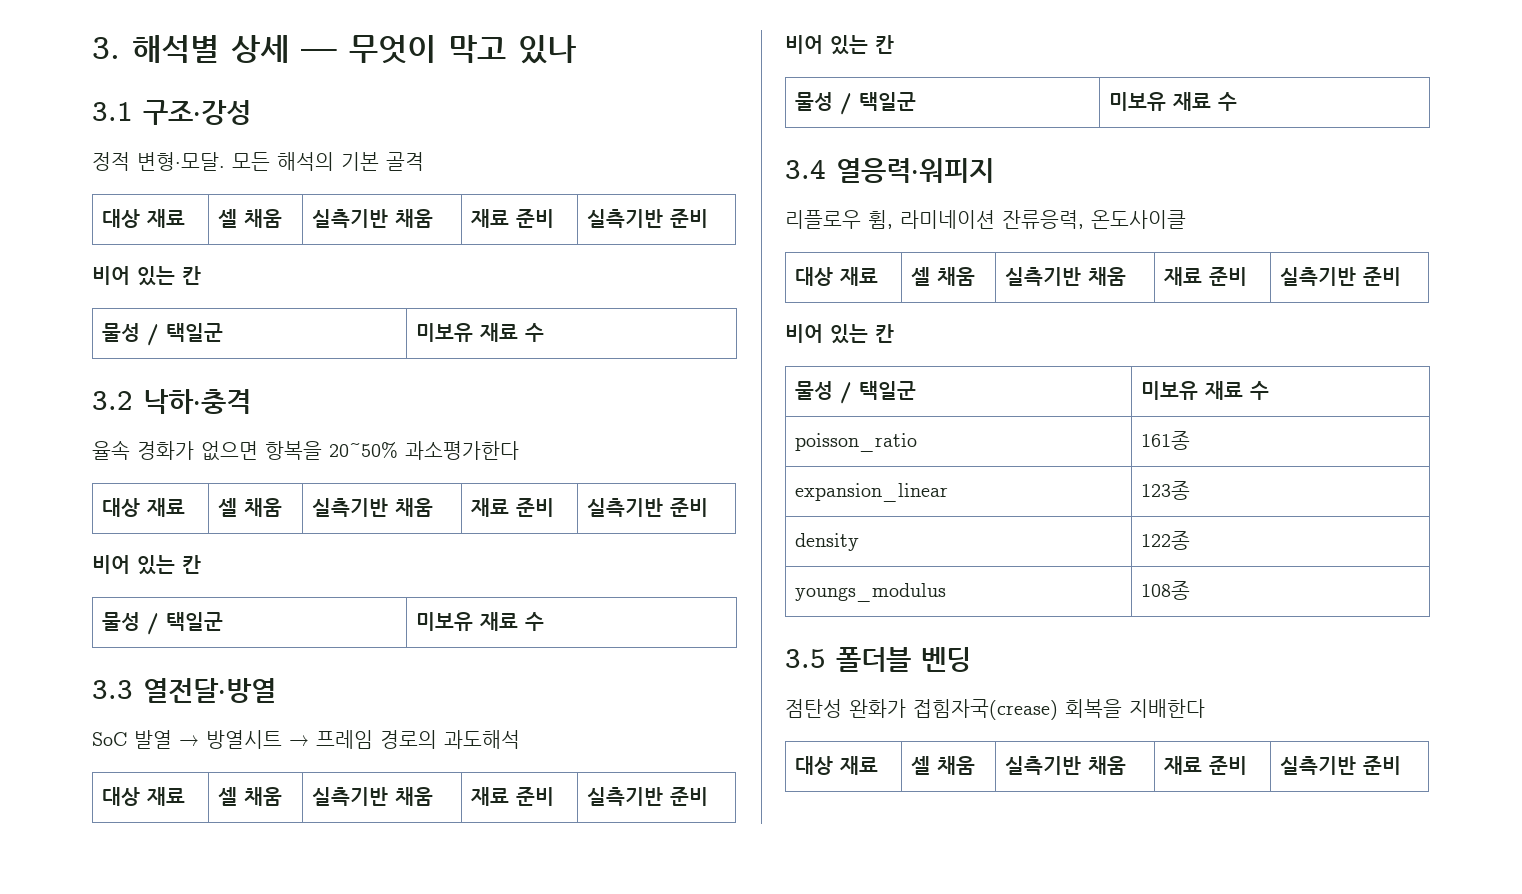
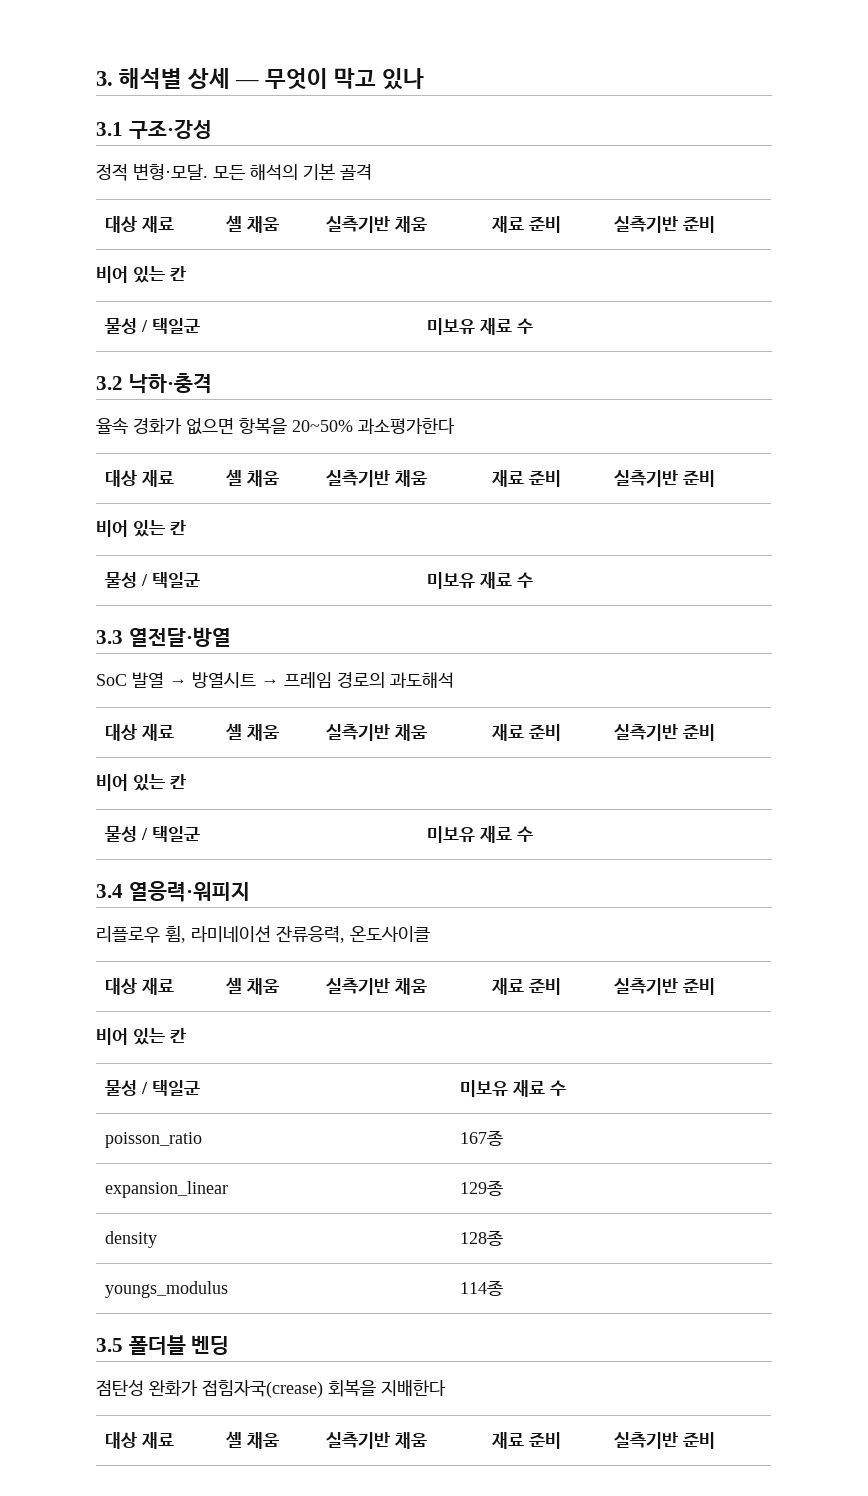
[1140,431,1190,450] 161종 -> [459,1130,503,1146] 167종
[1140,481,1190,500] 123종 -> [459,1180,503,1196] 129종
[1140,531,1190,550] 122종 -> [459,1230,503,1246] 128종
[1140,581,1190,600] 108종 -> [459,1280,503,1296] 114종

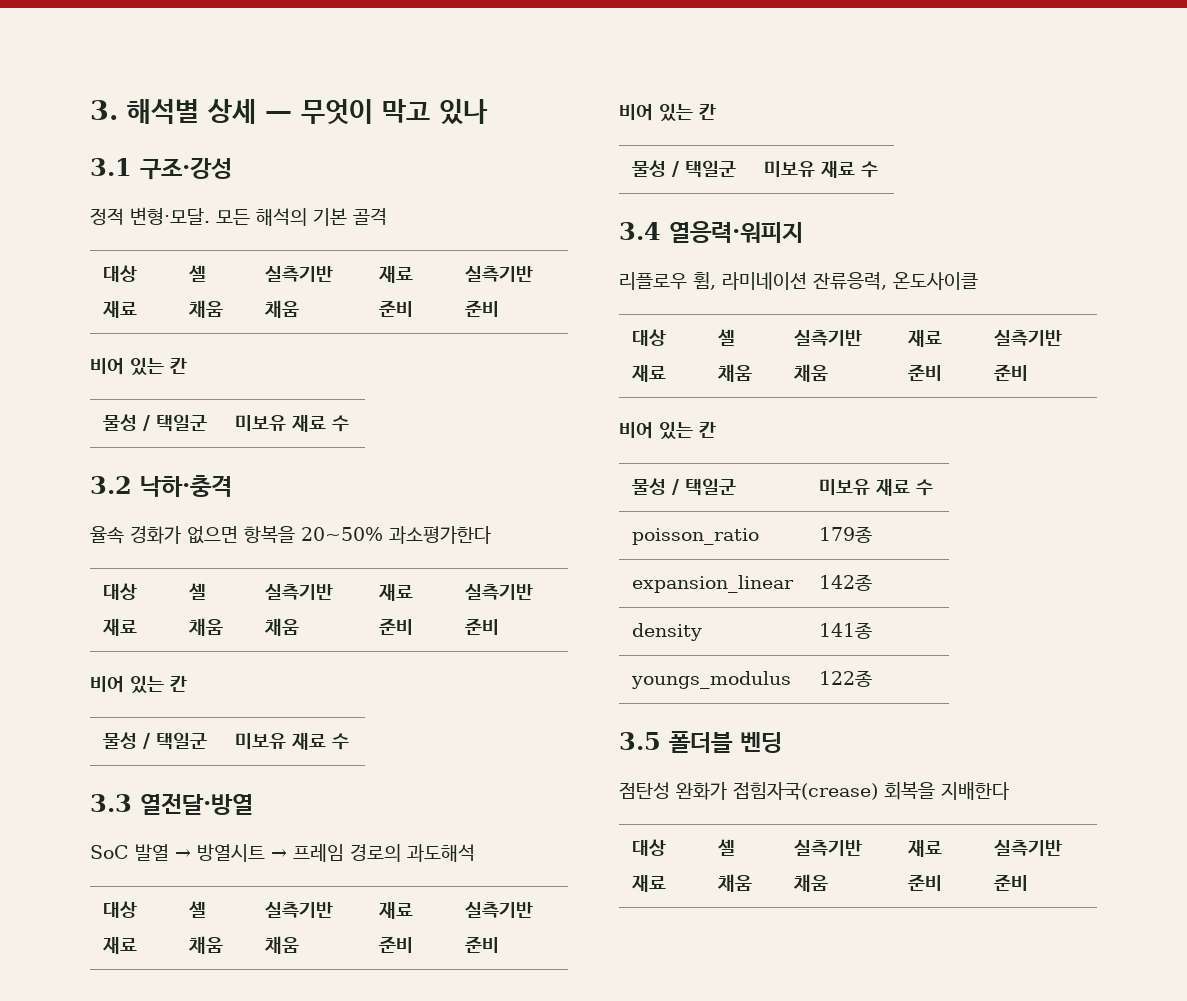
[459,1130,503,1146] 167종 -> [818,526,872,543] 179종
[459,1180,503,1196] 129종 -> [818,574,872,591] 142종
[459,1230,503,1246] 128종 -> [818,622,872,639] 141종
[459,1280,503,1296] 114종 -> [818,670,872,687] 122종

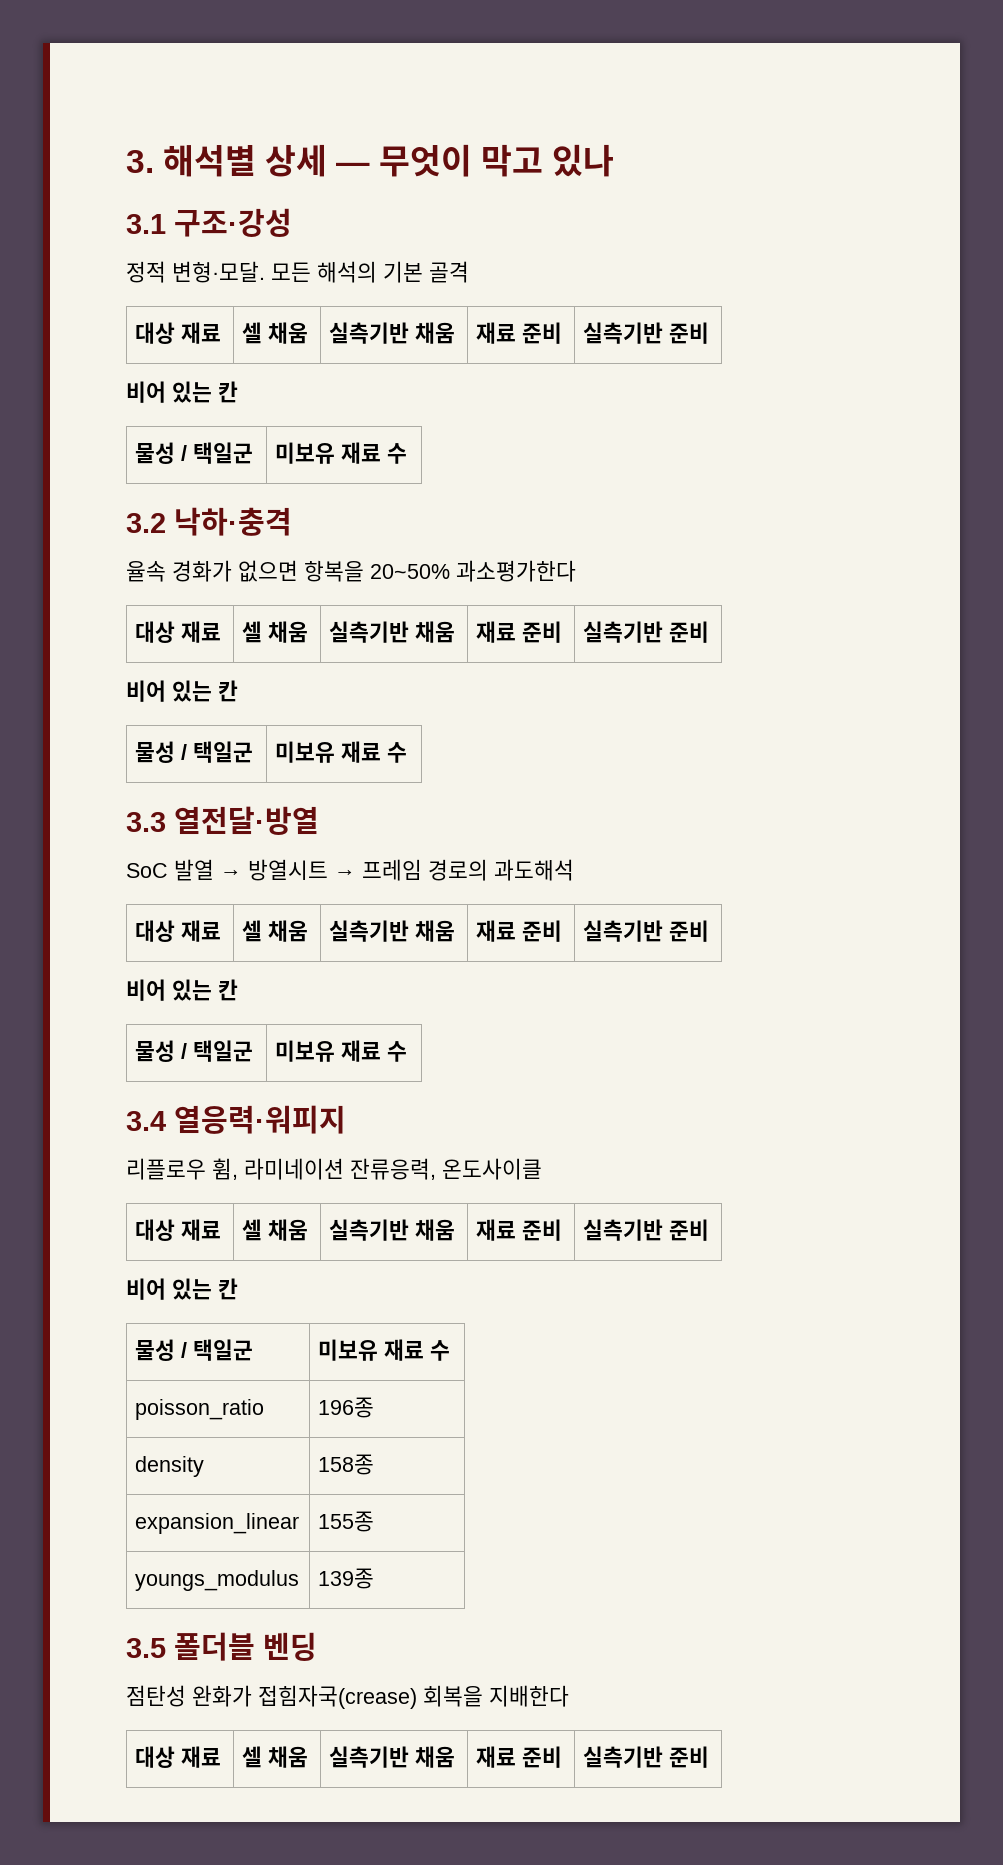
[818,526,872,543] [631,575,794,593] [818,574,872,591] [631,623,702,641] [818,622,872,639] 179종 // expansion_linear | 142종 // density | 141종 -> [318,1397,375,1418] [135,1456,205,1477] [318,1454,375,1475] [135,1513,300,1534] [318,1511,375,1532] 196종 // density | 158종 // expansion_linear | 155종
[818,670,872,687] 122종 -> [318,1568,375,1589] 139종

